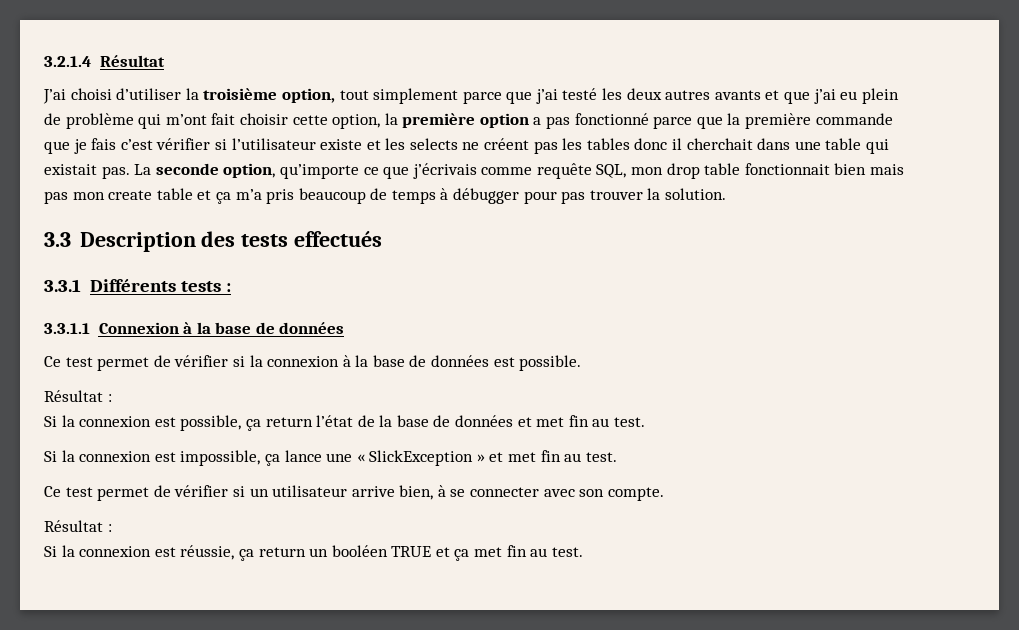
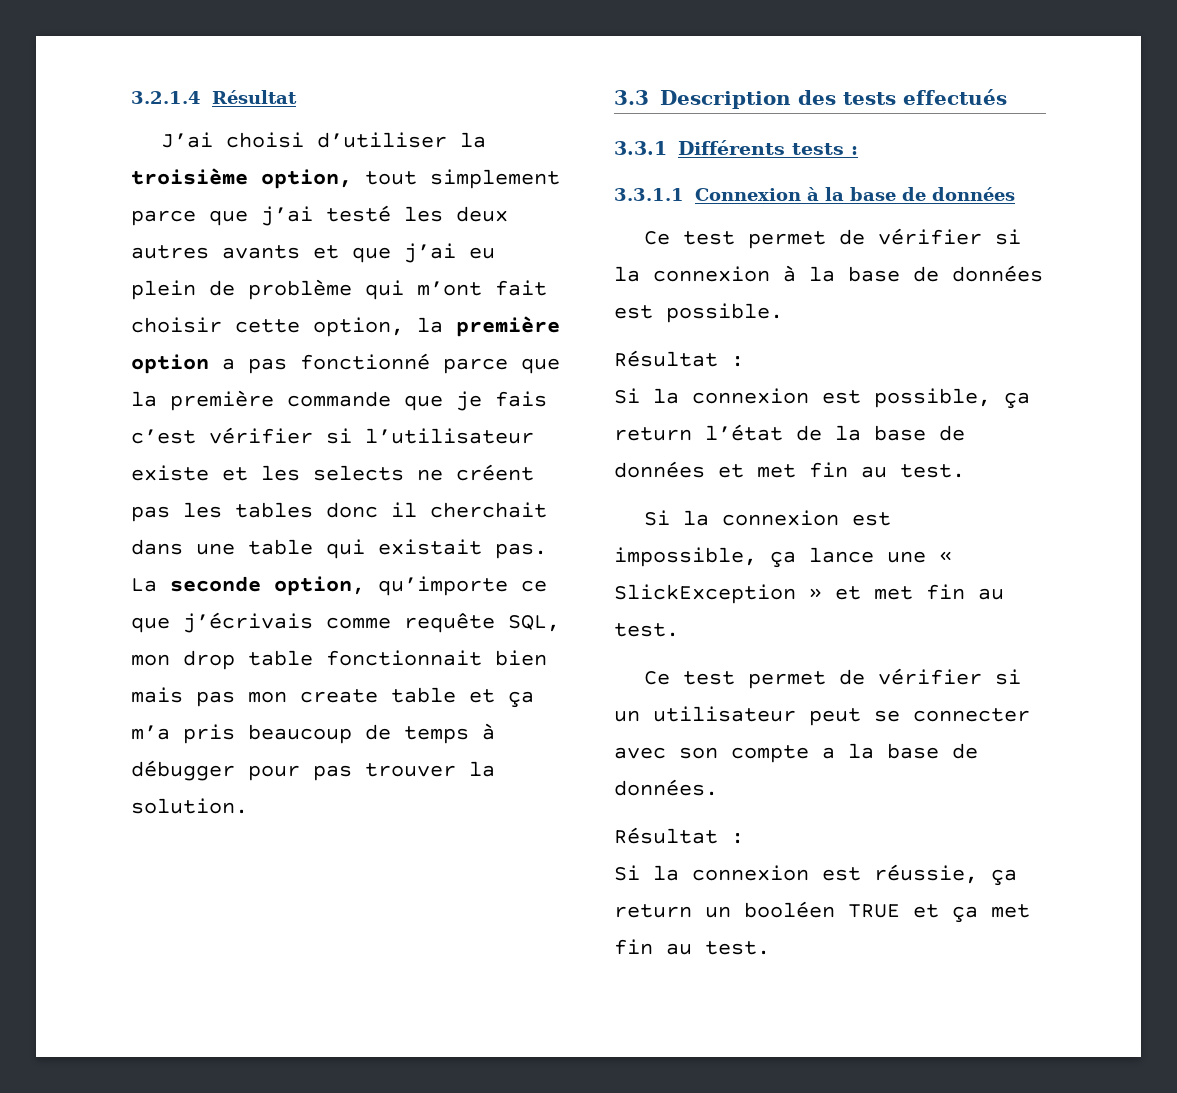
[351,485,446,500] arrive bien, à -> [809,708,861,726] peut
[607,487,664,501] compte. -> [731,743,978,763] [614,779,718,796] compte a la base de données.

